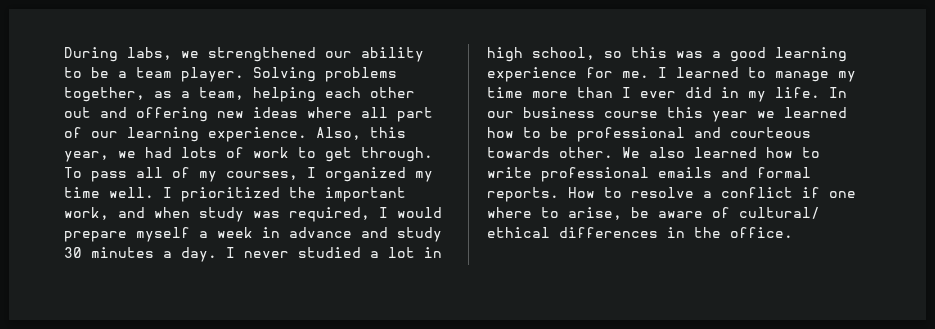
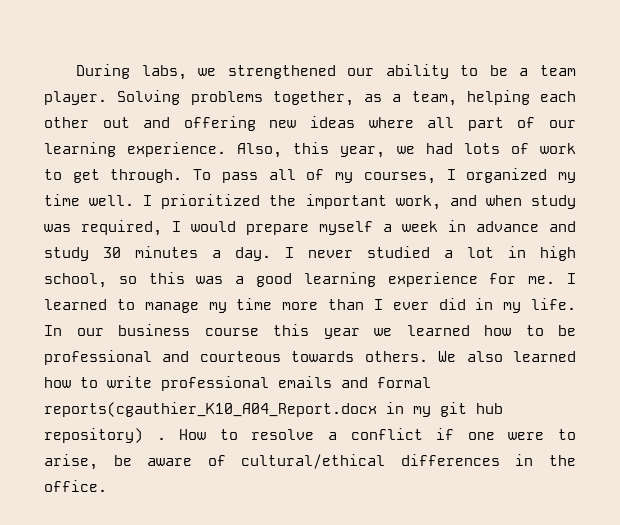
[559,147,613,158] other. -> [364,351,428,362] others.
[487,187,559,202] reports. -> [44,402,503,417] [44,428,166,443] reports(cgauthier_K10_A04_Report.docx in my git hub repository) .
[487,207,532,218] where -> [508,432,545,440] were
[739,207,820,219] [487,227,550,238] cultural/ ethical -> [241,454,386,469] cultural/ethical

